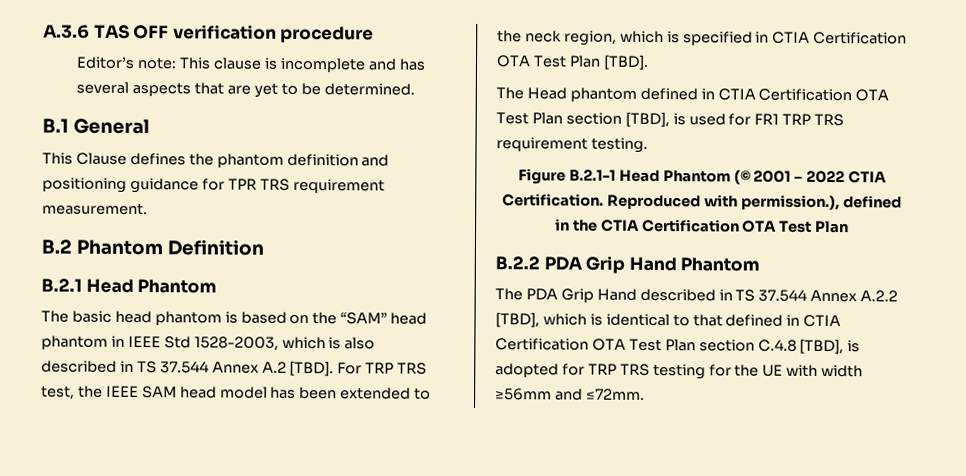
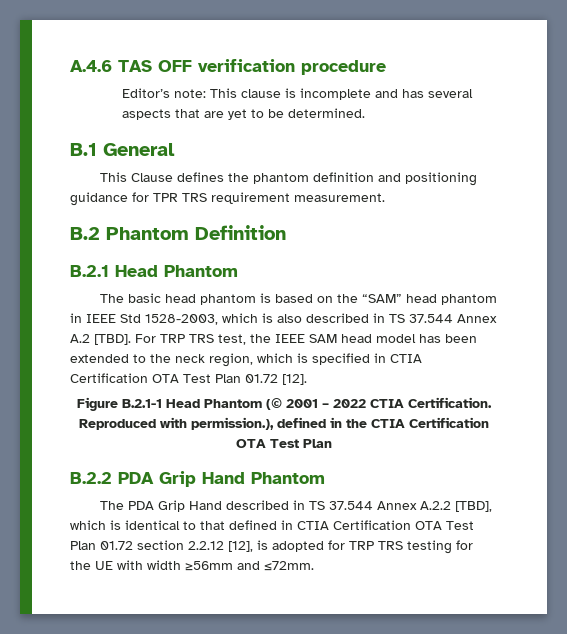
[43,24,90,39] A.3.6 -> [70,60,112,72] A.4.6
[602,54,649,70] [496,87,890,102] [496,111,845,128] [496,137,648,153] [TBD]. // The Head phantom defined in CTIA Certification OTA Test Plan section [TBD], is used for FR1 TRP TRS requirement testing. -> [245,374,307,385] 01.72 [12].
[698,338,845,355] section C.4.8 [TBD], -> [100,540,253,552] 01.72 section 2.2.12 [12],

